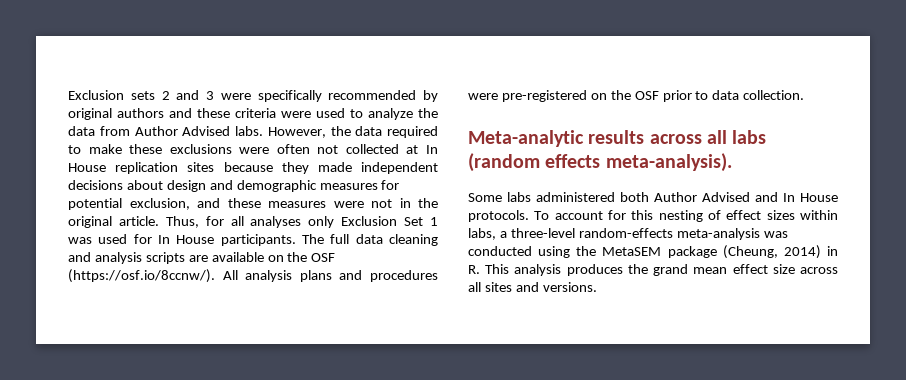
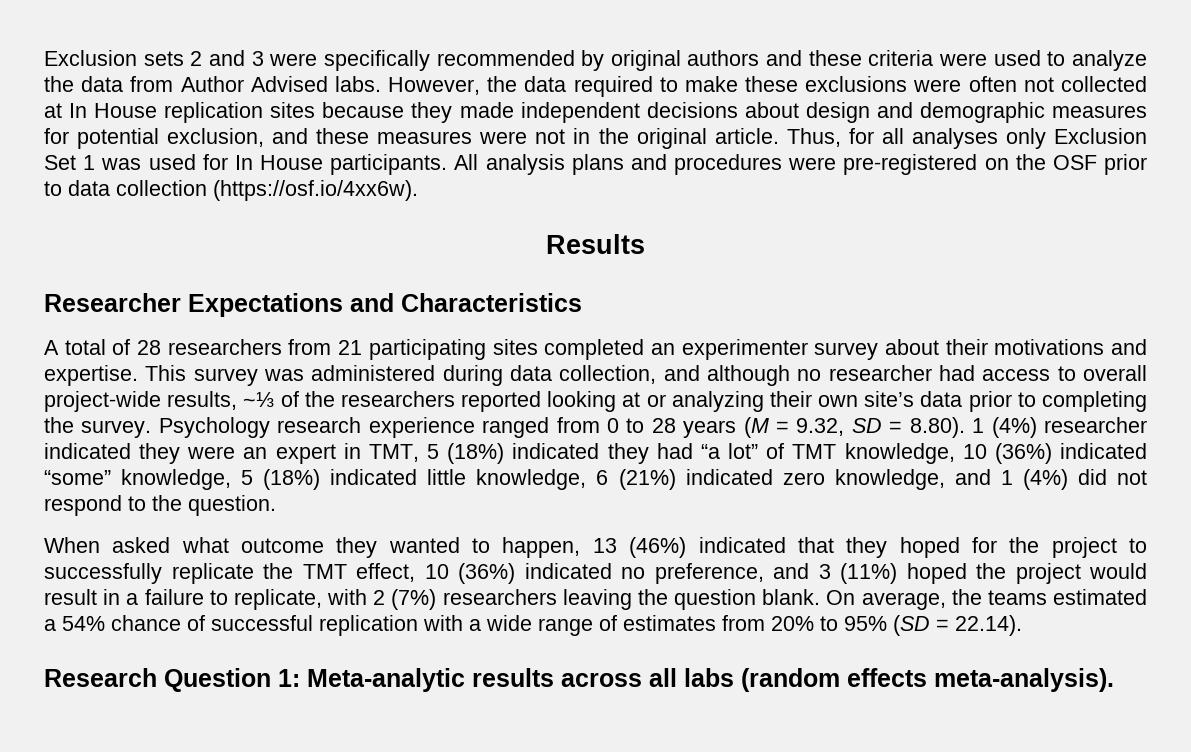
[302,234,438,246] [68,252,336,264] [68,269,215,283] The full data cleaning and analysis scripts are available on the OSF (https://osf.io/8ccnw/). -> (448, 164) none
[743,90,805,100] collection. // -> [116,180,418,201] [546,234,645,254] [44,293,582,317] [44,339,1147,360] [44,365,1148,386] [44,391,1147,412] [44,417,1148,438] [44,443,1147,464] [44,469,1147,490] [44,495,276,516] [44,537,1148,558] [44,563,1147,584] [44,589,1147,610] [44,615,1022,636] [44,668,300,692] collection (https://osf.io/4xx6w). // Results // Researcher Expectations and Characteristics // A total of 28 researchers from 21 participating sites completed an experimenter survey about their motivations and expertise. This survey was administered during data collection, and although no researcher had access to overall project-wide results, ~⅓ of the researchers reported looking at or analyzing their own site’s data prior to completing the survey. Psychology research experience ranged from 0 to 28 years (M = 9.32, SD = 8.80). 1 (4%) researcher indicated they were an expert in TMT, 5 (18%) indicated they had “a lot” of TMT knowledge, 10 (36%) indicated “some” knowledge, 5 (18%) indicated little knowledge, 6 (21%) indicated zero knowledge, and 1 (4%) did not respond to the question. // When asked what outcome they wanted to happen, 13 (46%) indicated that they hoped for the project to successfully replicate the TMT effect, 10 (36%) indicated no preference, and 3 (11%) hoped the project would result in a failure to replicate, with 2 (7%) researchers leaving the question blank. On average, the teams estimated a 54% chance of successful replication with a wide range of estimates from 20% to 95% (SD = 22.14). // Research Question 1:
[468,192,838,202] [468,210,838,222] [468,228,788,240] [468,245,838,259] [468,264,838,276] [468,282,597,292] // Some labs administered both Author Advised and In House protocols. To account for this nesting of effect sizes within labs, a three-level random-effects meta-analysis was conducted using the MetaSEM package (Cheung, 2014) in R. This analysis produces the grand mean effect size across all sites and versions. -> (1114, 680) none

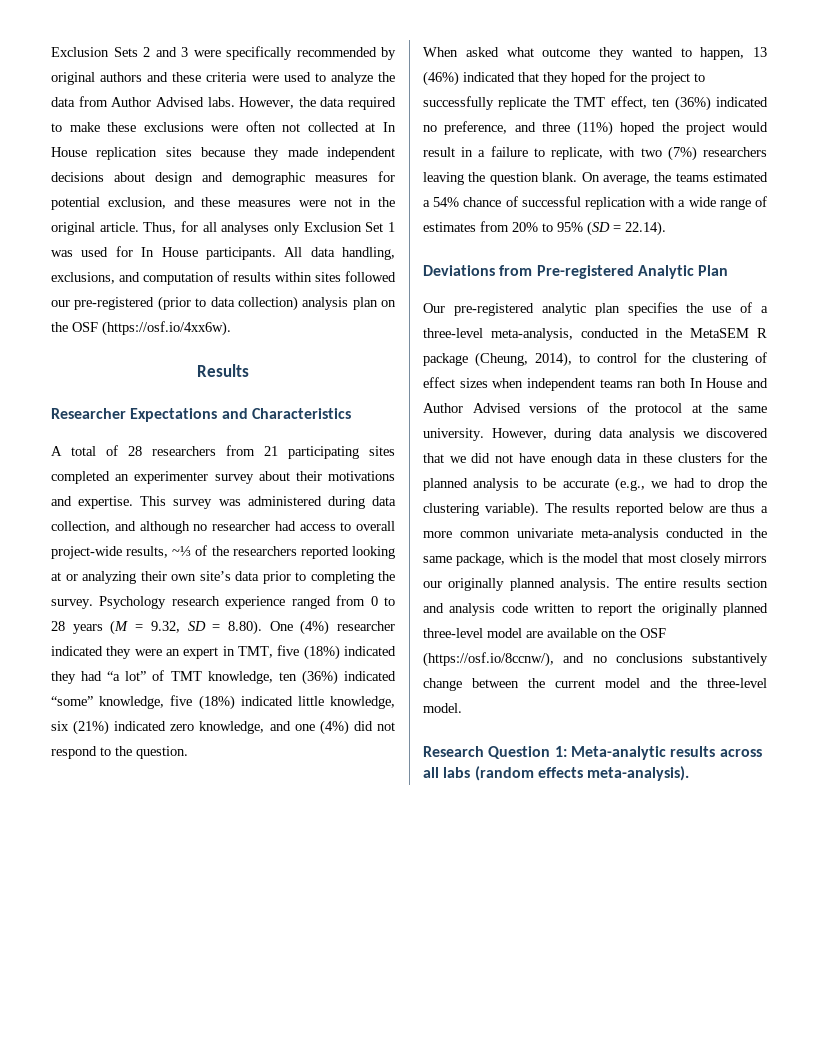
[44,50,184,66] Exclusion sets -> [51,47,138,57] Exclusion Sets
[485,154,1147,175] [44,180,207,196] analysis plans and procedures were pre-registered on the OSF prior to data collection -> [310,247,395,260] [51,271,396,285] [51,296,396,311] [51,322,98,332] data handling, exclusions, and computation of results within sites followed our pre-registered (prior to data collection) analysis plan on the OSF
[972,418,985,433] 1 -> [269,621,293,631] One
[427,444,440,459] 5 -> [277,645,300,656] five
[962,444,987,459] 10 -> [278,672,297,681] ten
[241,470,254,485] 5 -> [170,695,193,706] five
[596,470,609,485] 6 -> [51,721,69,731] six
[1000,470,1013,485] 1 -> [294,724,315,731] one
[424,564,449,579] 10 -> [652,98,671,107] ten
[818,564,831,579] 3 -> [541,122,570,132] three
[373,590,386,605] 2 -> [640,148,662,157] two
(1022, 625) none -> [423,265,729,279] [423,302,768,316] [423,328,767,341] [423,352,767,367] [423,377,768,391] [423,402,767,416] [423,428,768,441] [423,452,767,466] [423,477,767,492] [423,502,768,517] [423,528,767,541] [423,553,767,566] [423,578,768,591] [423,603,768,616] [423,628,666,638] [423,652,768,667] [423,678,767,691] [423,703,462,713] // Deviations from Pre-registered Analytic Plan // Our pre-registered analytic plan specifies the use of a three-level meta-analysis, conducted in the MetaSEM R package (Cheung, 2014), to control for the clustering of effect sizes when independent teams ran both In House and Author Advised versions of the protocol at the same university. However, during data analysis we discovered that we did not have enough data in these clusters for the planned analysis to be accurate (e.g., we had to drop the clustering variable). The results reported below are thus a more common univariate meta-analysis conducted in the same package, which is the model that most closely mirrors our originally planned analysis. The entire results section and analysis code written to report the originally planned three-level model are available on the OSF (https://osf.io/8ccnw/), and no conclusions substantively change between the current model and the three-level model.

